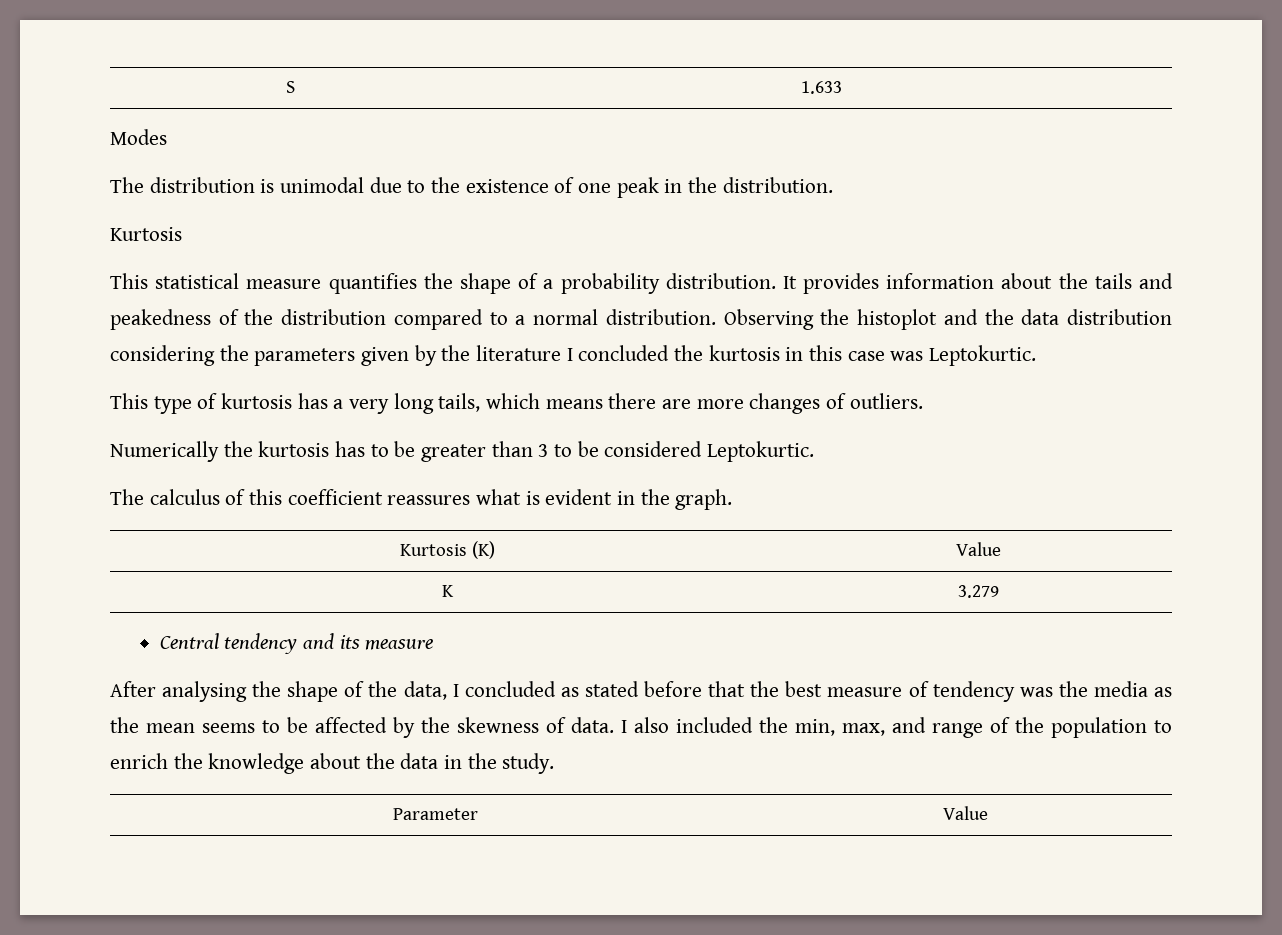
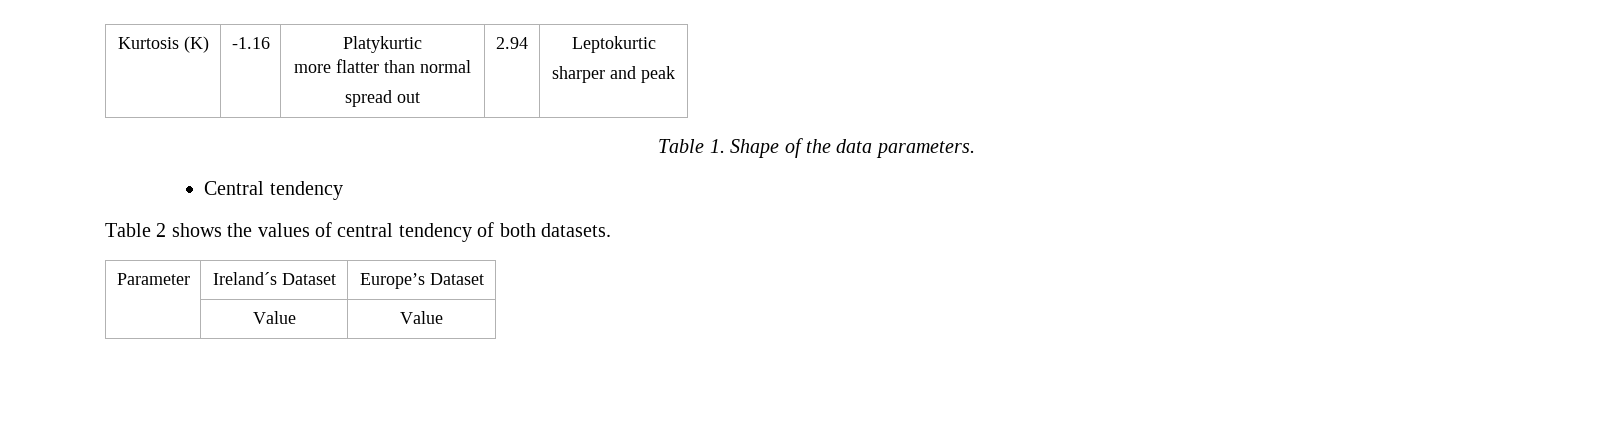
[286,81,295,93] [800,81,842,94] [110,129,167,145] [110,177,833,198] [110,227,182,241] [110,273,1173,294] [110,309,1173,330] [110,345,1037,366] [110,393,923,414] [110,441,815,462] [110,489,733,510] [399,541,496,559] [955,542,1001,556] [442,585,454,597] [957,585,999,598] [159,633,434,654] [110,681,1172,702] [110,717,1172,738] [110,753,555,774] [392,808,478,820] [943,806,988,820] S | 1.633 // Modes // The distribution is unimodal due to the existence of one peak in the distribution. // Kurtosis // This statistical measure quantifies the shape of a probability distribution. It provides information about the tails and peakedness of the distribution compared to a normal distribution. Observing the histoplot and the data distribution considering the parameters given by the literature I concluded the kurtosis in this case was Leptokurtic. // This type of kurtosis has a very long tails, which means there are more changes of outliers. // Numerically the kurtosis has to be greater than 3 to be considered Leptokurtic. // The calculus of this coefficient reassures what is evident in the graph. // Kurtosis (K) | Value // K | 3.279 // Central tendency and its measure // After analysing the shape of the data, I concluded as stated before that the best measure of tendency was the media as the mean seems to be affected by the skewness of data. I also included the min, max, and range of the population to enrich the knowledge about the data in the study. // Parameter | Value -> [117,36,209,53] [231,37,270,49] [343,36,422,53] [294,59,471,73] [345,90,420,107] [496,37,528,49] [571,36,656,53] [552,66,675,83] [658,138,975,158] [204,181,343,200] [105,222,611,242] [116,273,190,285] [212,272,336,285] [359,273,484,289] [252,311,296,324] [400,311,443,324] Kurtosis (K) | -1.16 | Platykurtic // more flatter than normal // spread out | 2.94 | Leptokurtic // sharper and peak // Table 1. Shape of the data parameters. // Central tendency // Table 2 shows the values of central tendency of both datasets. // Parameter | Ireland´s Dataset | Europe’s Dataset // | Value | Value

